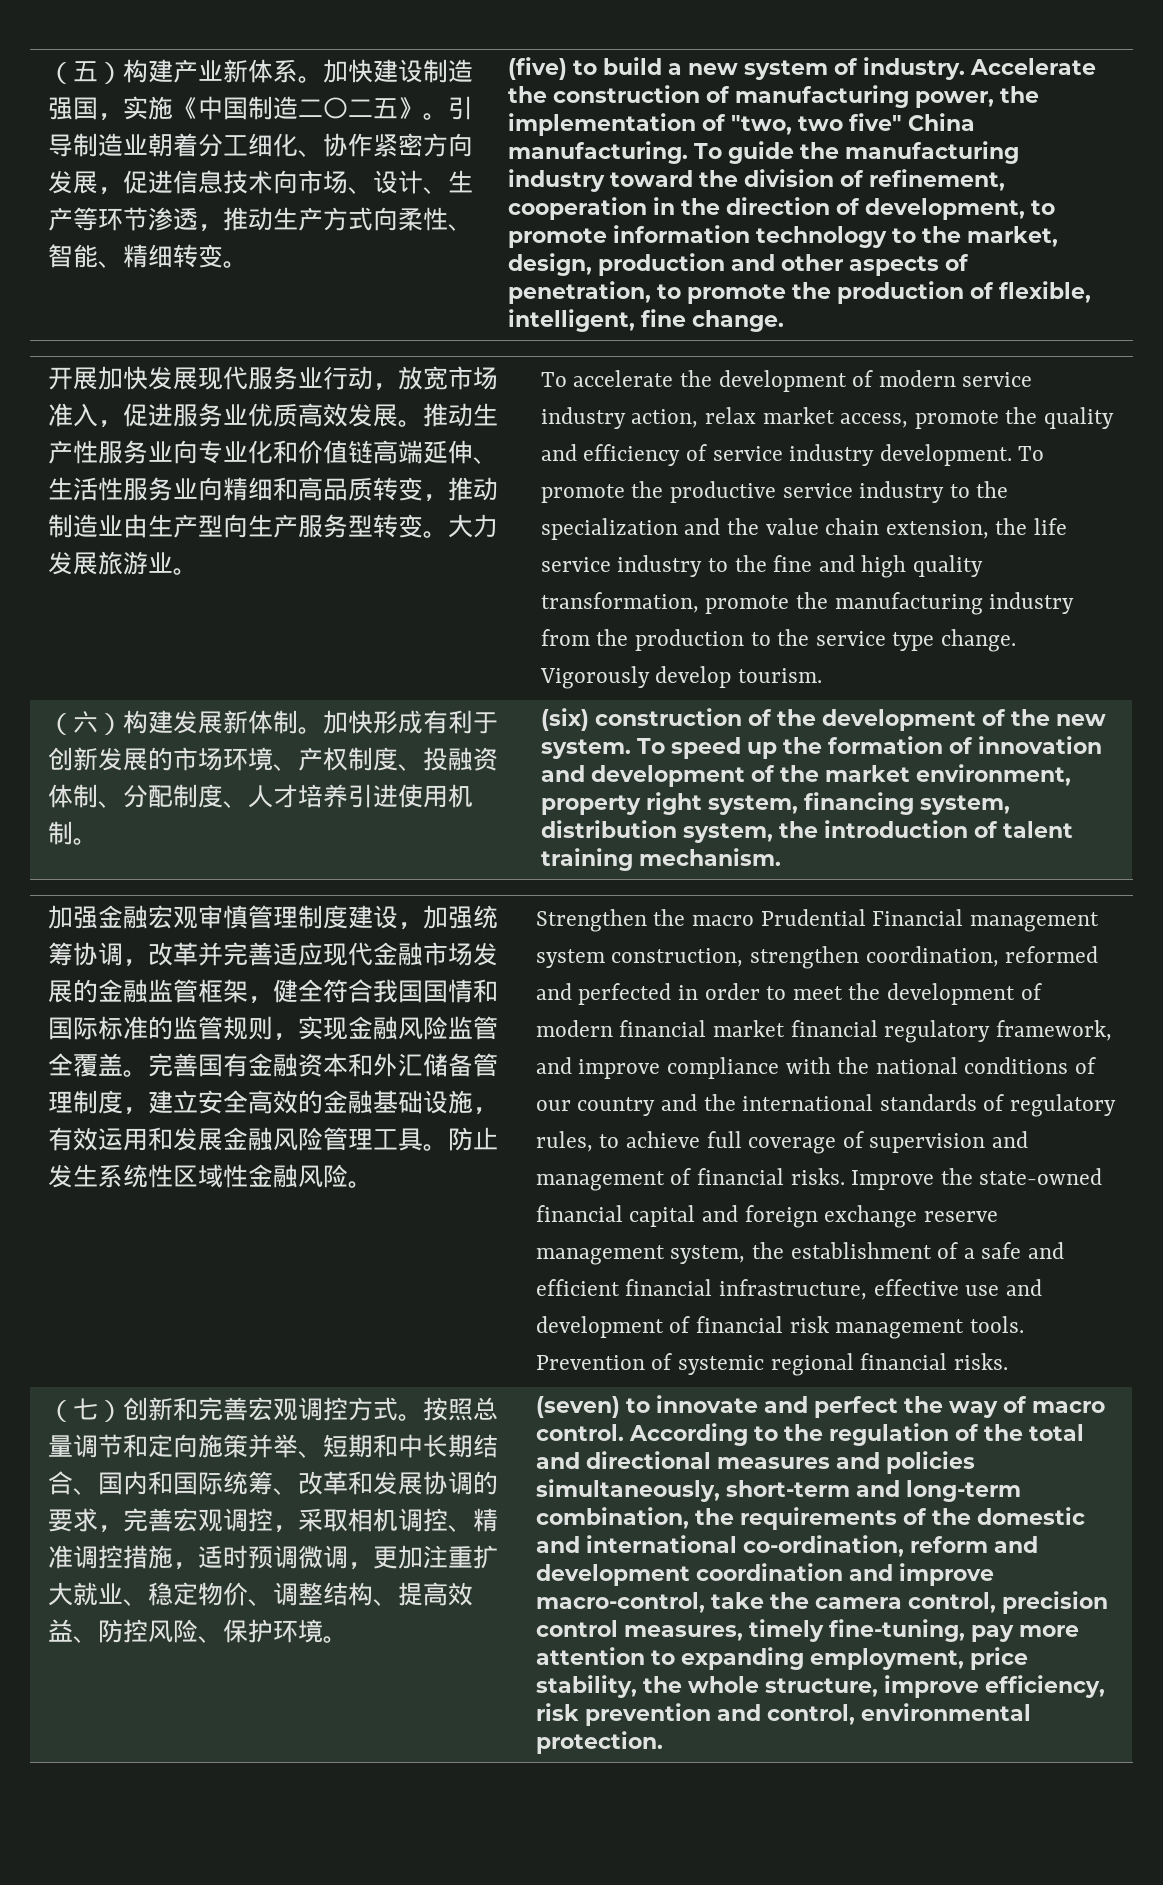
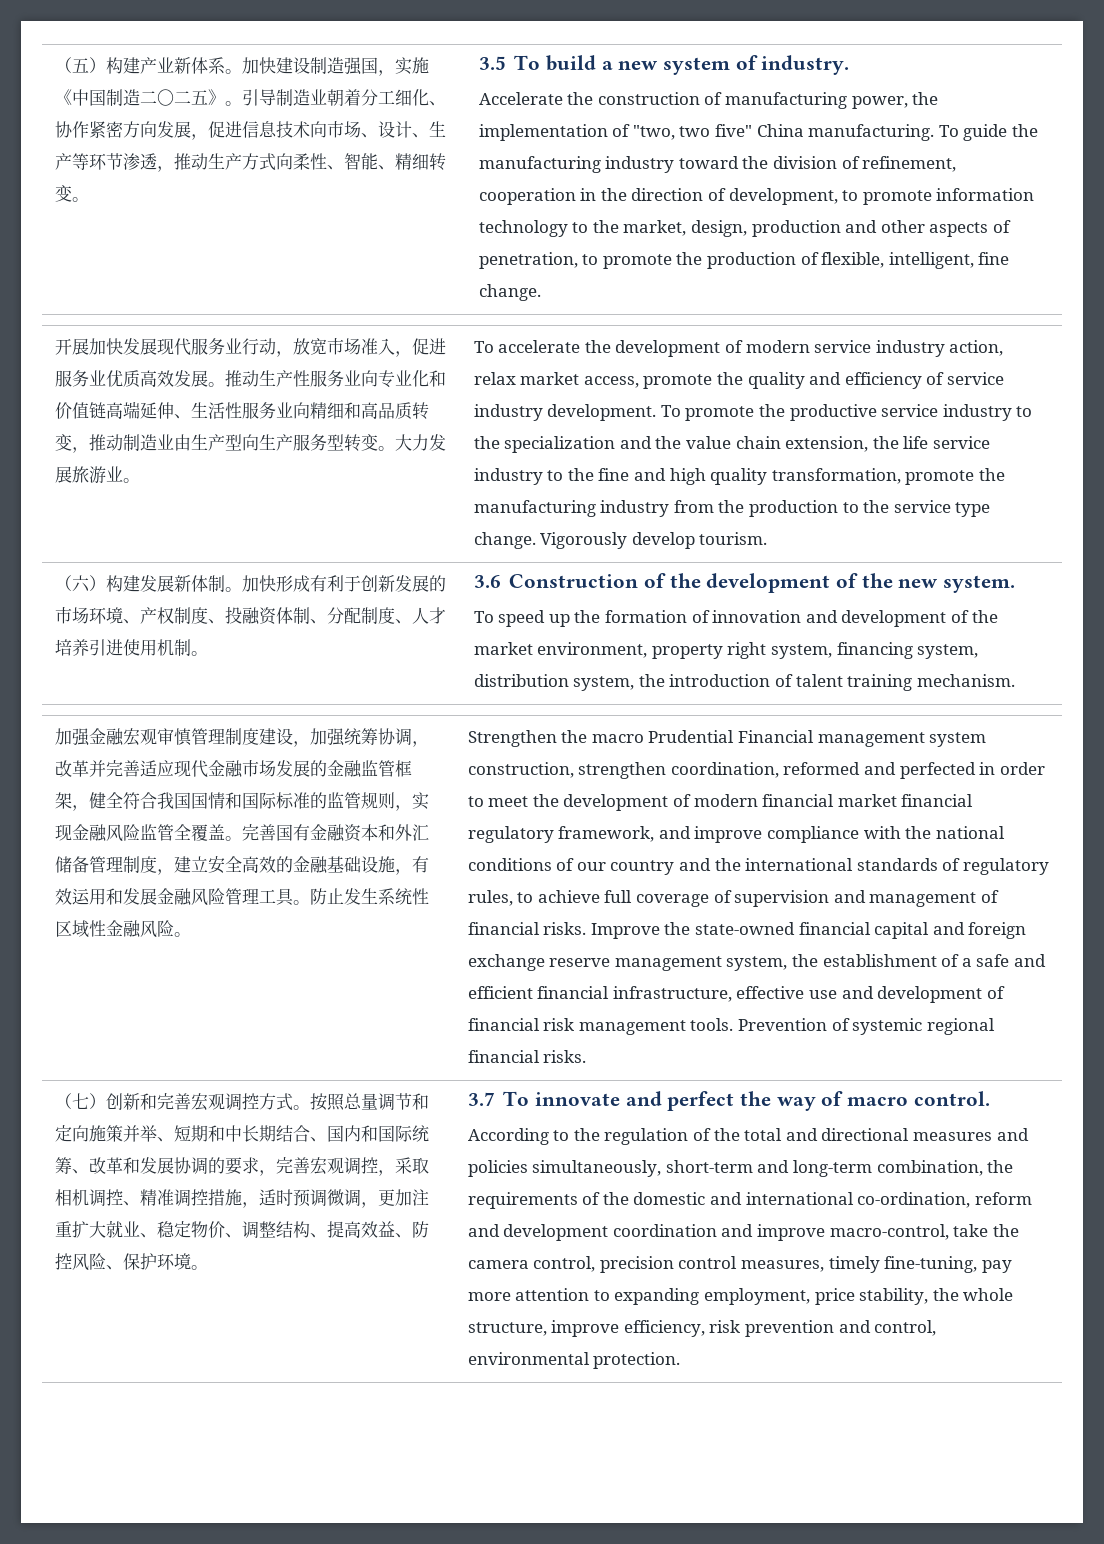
[507,57,597,80] (five) to -> [478,55,541,70] 3.5 To
(965, 68) none -> (850, 65) //
[540,708,742,731] (six) construction -> [473,574,639,588] 3.6 Construction
(631, 749) none -> (1015, 584) //
[535,1396,650,1418] (seven) to -> [467,1091,530,1106] 3.7 To
(624, 1432) none -> (990, 1098) //

